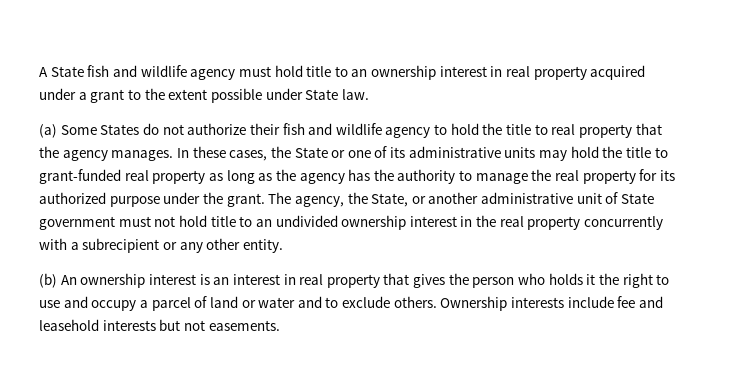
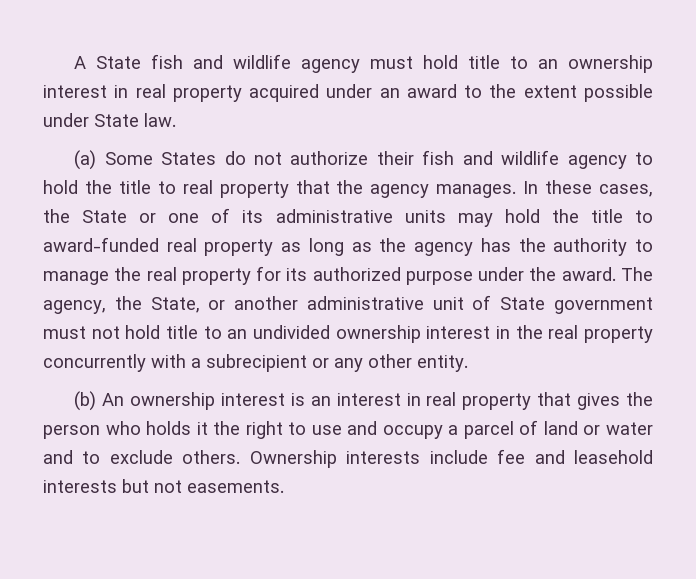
[78,89,125,103] a grant -> [379,84,457,98] an award
[39,169,121,184] grant-funded -> [43,237,159,252] award-funded
[226,193,265,207] grant. -> [561,267,616,281] award.

